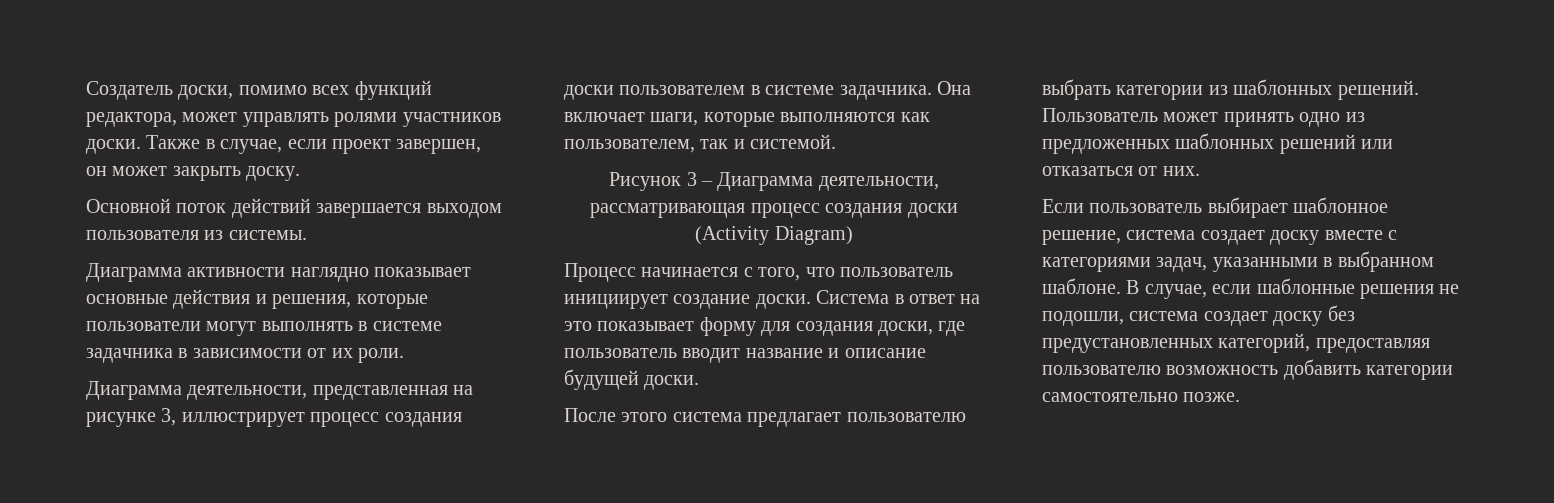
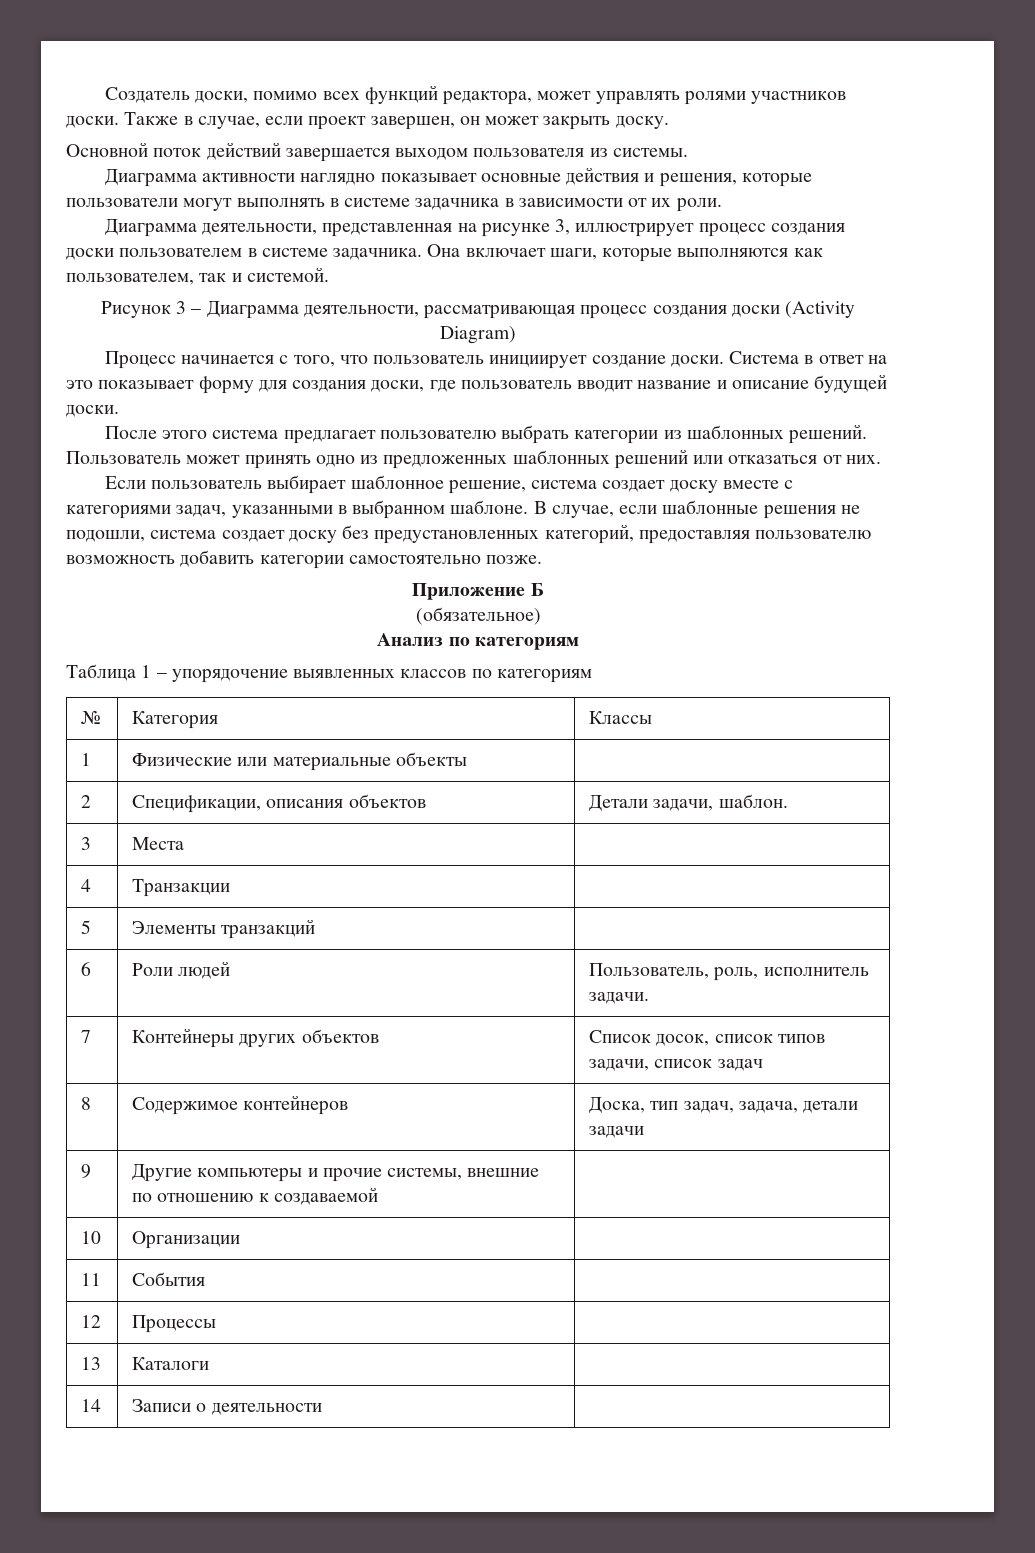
(1241, 397) none -> [412,583,544,600] [415,607,541,625] [377,633,579,650] [66,664,592,683] [81,711,102,724] [132,711,219,729] [589,711,653,724] [81,753,92,766] [132,752,467,771] [81,795,92,808] [132,794,426,813] [589,794,788,811] [81,837,92,850] [132,837,185,850] [81,879,92,892] [132,879,231,897] [81,920,92,934] [132,919,316,939] [81,962,92,976] [132,961,231,979] [589,963,869,981] [589,992,650,1004] [81,1030,92,1043] [132,1028,379,1048] [589,1030,825,1046] [589,1059,763,1071] [81,1097,92,1110] [132,1095,349,1115] [589,1097,859,1113] [589,1126,645,1138] [81,1164,92,1178] [132,1164,540,1182] [132,1187,378,1205] [81,1231,102,1244] [132,1231,241,1249] [81,1273,102,1286] [132,1272,206,1286] [81,1315,102,1328] [132,1315,217,1333] [81,1357,102,1370] [132,1357,210,1370] [81,1399,102,1412] [132,1399,322,1415] // Приложение Б // (обязательное) // Анализ по категориям // Таблица 1 – упорядочение выявленных классов по категориям // № | Категория | Классы // 1 | Физические или материальные объекты | // 2 | Спецификации, описания объектов | Детали задачи, шаблон. // 3 | Места | // 4 | Транзакции | // 5 | Элементы транзакций | // 6 | Роли людей | Пользователь, роль, исполнитель задачи. // 7 | Контейнеры других объектов | Список досок, список типов задачи, список задач // 8 | Содержимое контейнеров | Доска, тип задач, задача, детали задачи // 9 | Другие компьютеры и прочие системы, внешние по отношению к создаваемой | // 10 | Организации | // 11 | События | // 12 | Процессы | // 13 | Каталоги | // 14 | Записи о деятельности |

